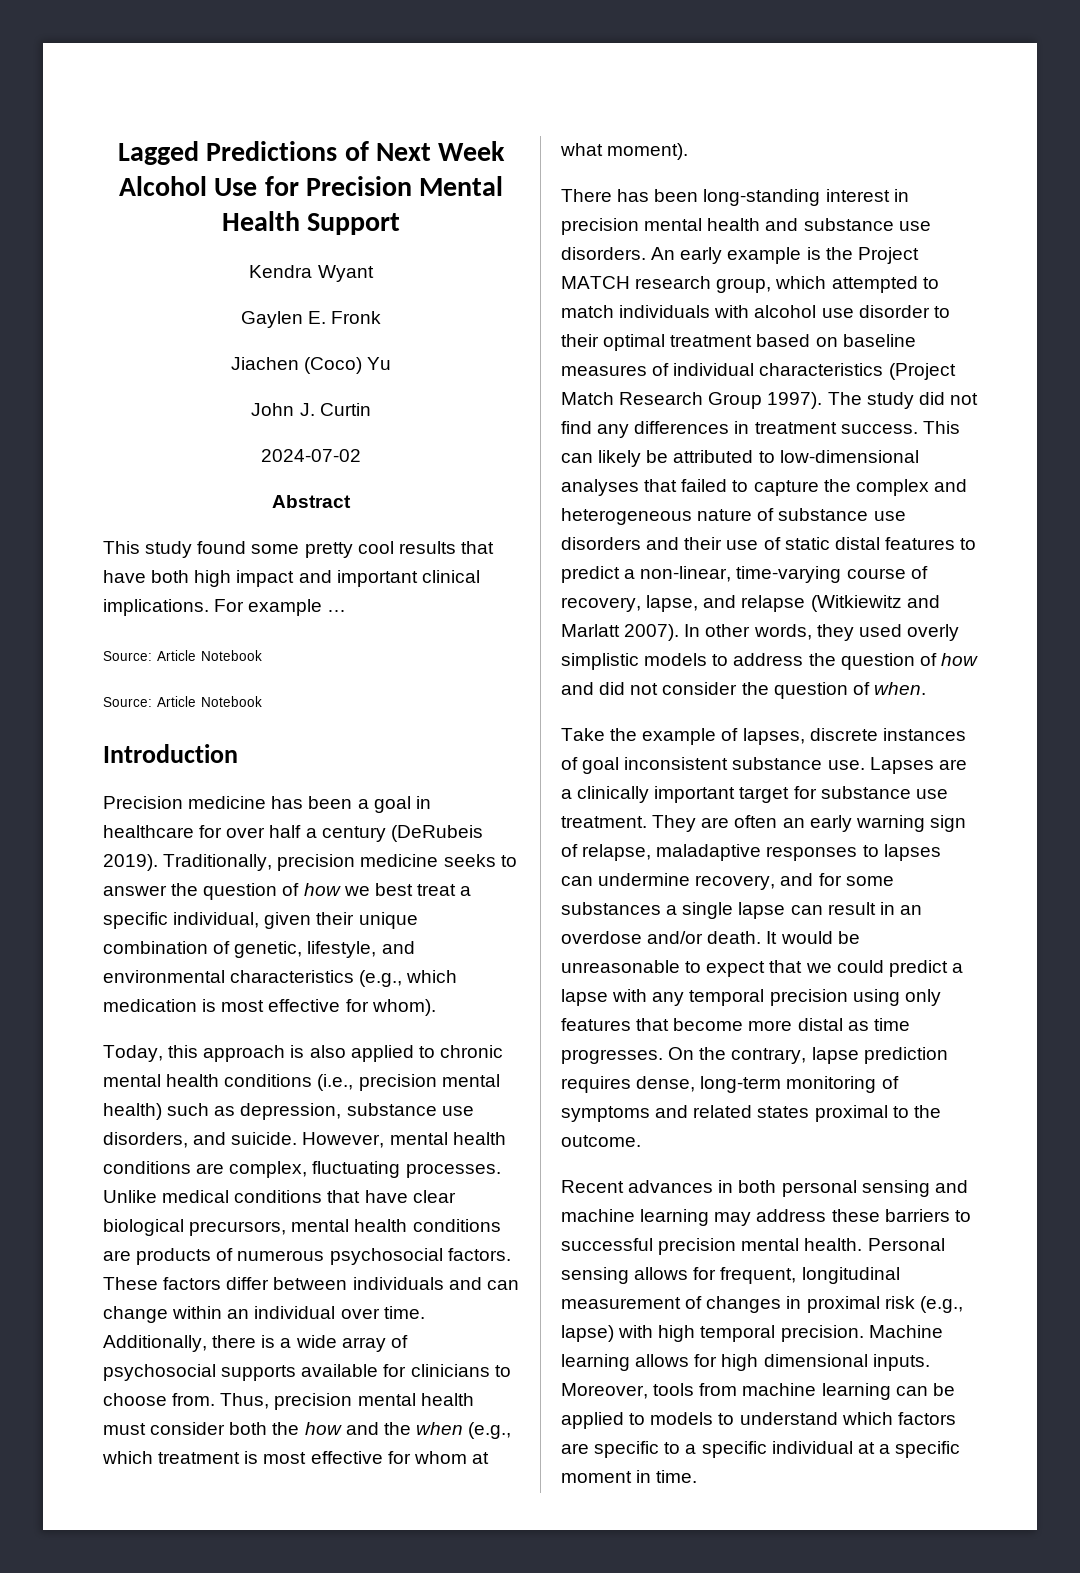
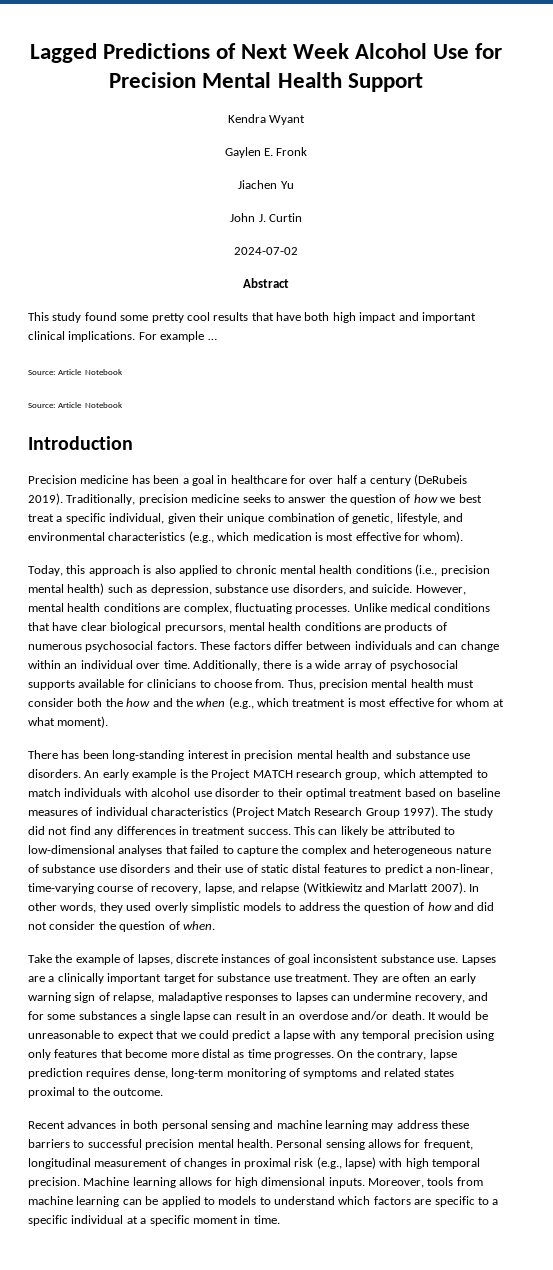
[304,357,362,374] (Coco) -> (278, 184) none

